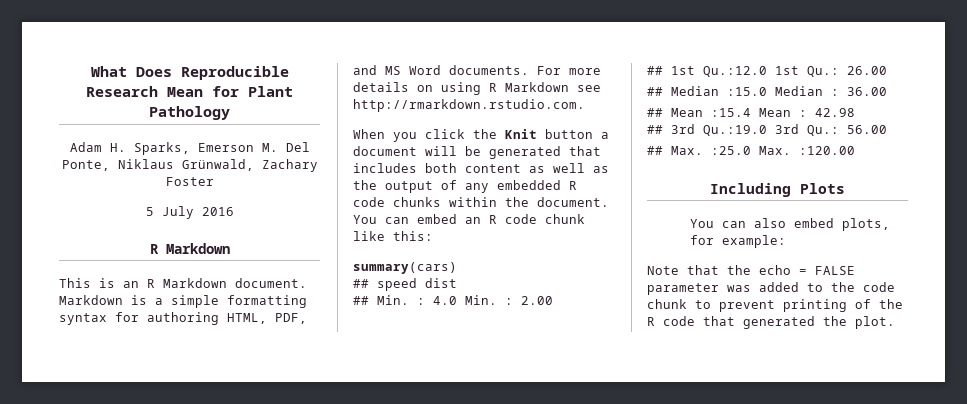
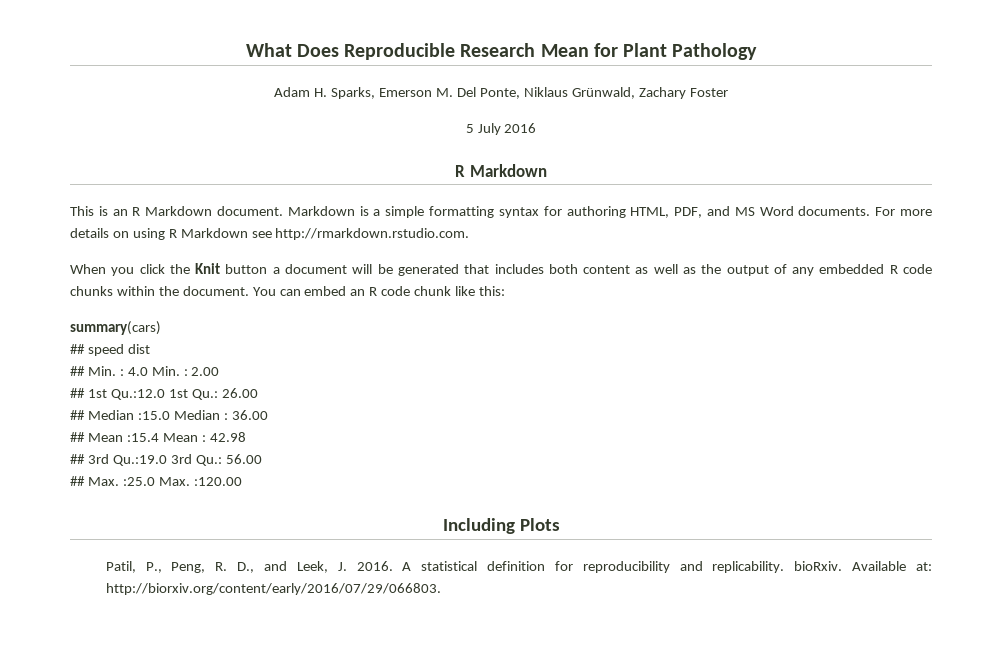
[690,218,891,231] [690,235,787,248] [647,265,855,275] [647,282,895,295] [647,299,903,312] [647,316,895,329] You can also embed plots, for example: // Note that the echo = FALSE parameter was added to the code chunk to prevent printing of the R code that generated the plot. -> [105,561,932,573] [105,583,441,595] Patil, P., Peng, R. D., and Leek, J. 2016. A statistical definition for reproducibility and replicability. bioRxiv. Available at: http://biorxiv.org/content/early/2016/07/29/066803.

